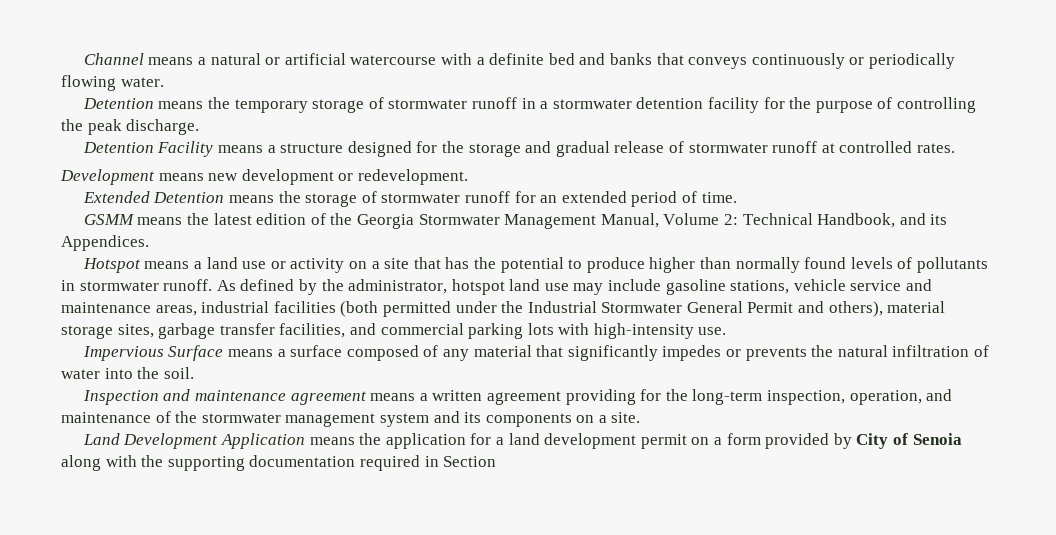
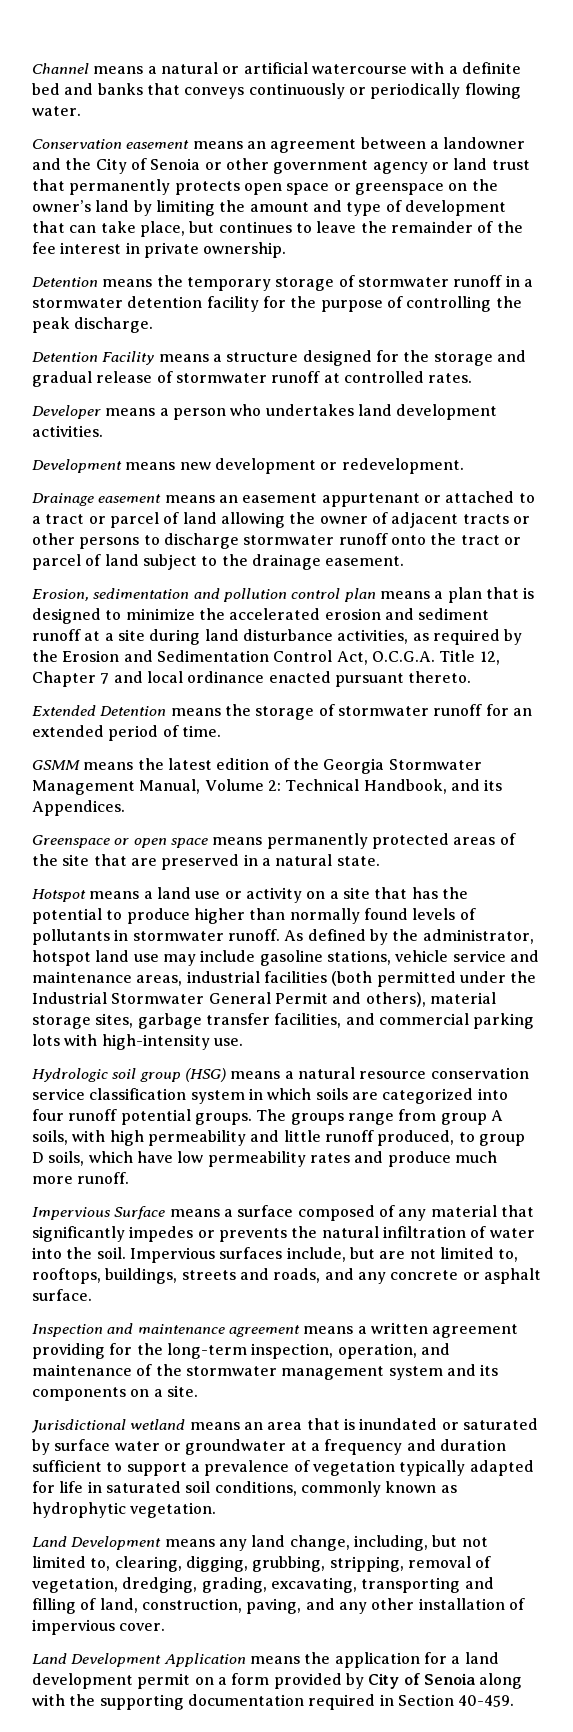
(164, 82) none -> [32,137,526,153] [32,158,530,174] [32,179,498,195] [32,200,506,216] [32,221,523,237] [32,242,287,258] // Conservation easement means an agreement between a landowner and the City of Senoia or other government agency or land trust that permanently protects open space or greenspace on the owner’s land by limiting the amount and type of development that can take place, but continues to leave the remainder of the fee interest in private ownership.
(955, 148) none -> [32,404,498,420] [32,425,103,437] // Developer means a person who undertakes land development activities.
(468, 177) none -> [32,491,535,507] [32,512,530,528] [32,533,521,549] [32,554,405,570] [32,587,535,603] [32,608,490,624] [32,629,523,645] [32,650,500,665] [32,671,472,687] // Drainage easement means an easement appurtenant or attached to a tract or parcel of land allowing the owner of adjacent tracts or other persons to discharge stormwater runoff onto the tract or parcel of land subject to the drainage easement. // Erosion, sedimentation and pollution control plan means a plan that is designed to minimize the accelerated erosion and sediment runoff at a site during land disturbance activities, as required by the Erosion and Sedimentation Control Act, O.C.G.A. Title 12, Chapter 7 and local ordinance enacted pursuant thereto.
(149, 243) none -> [32,833,516,849] [32,854,380,870] // Greenspace or open space means permanently protected areas of the site that are preserved in a natural state.
(727, 331) none -> [32,1067,529,1082] [32,1088,508,1104] [32,1109,503,1125] [32,1130,525,1146] [32,1151,497,1167] [32,1172,130,1184] // Hydrologic soil group (HSG) means a natural resource conservation service classification system in which soils are categorized into four runoff potential groups. The groups range from group A soils, with high permeability and little runoff produced, to group D soils, which have low permeability rates and produce much more runoff.
(194, 373) none -> [129,1247,519,1263] [32,1268,541,1284] [32,1289,92,1301] Impervious surfaces include, but are not limited to, rooftops, buildings, streets and roads, and any concrete or asphalt surface.
(641, 417) none -> [31,1418,538,1433] [32,1439,506,1455] [32,1460,534,1476] [32,1481,457,1497] [32,1502,217,1518] [32,1535,488,1551] [32,1556,492,1572] [32,1577,494,1593] [32,1598,525,1614] [32,1619,166,1635] // Jurisdictional wetland means an area that is inundated or saturated by surface water or groundwater at a frequency and duration sufficient to support a prevalence of vegetation typically adapted for life in saturated soil conditions, commonly known as hydrophytic vegetation. // Land Development means any land change, including, but not limited to, clearing, digging, grubbing, stripping, removal of vegetation, dredging, grading, excavating, transporting and filling of land, construction, paving, and any other installation of impervious cover.
(497, 461) none -> [458,1695,515,1707] 40-459.

